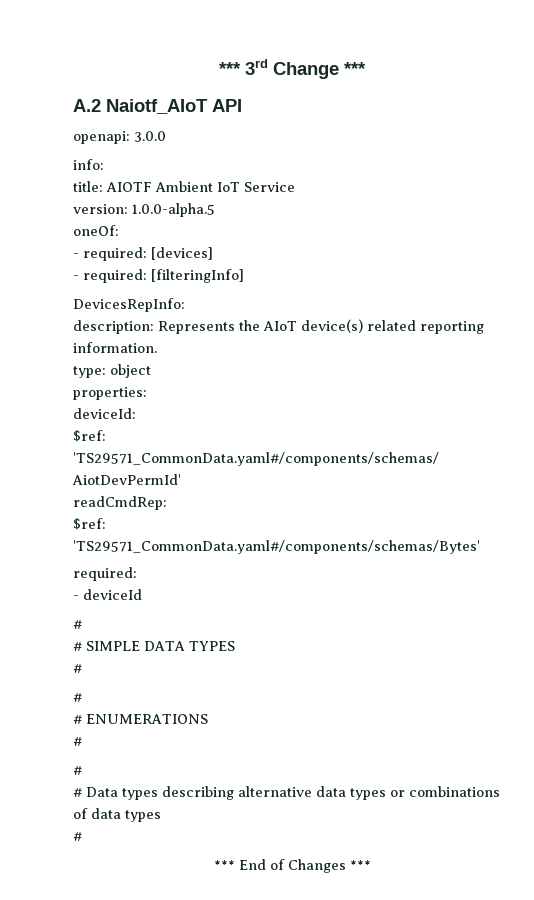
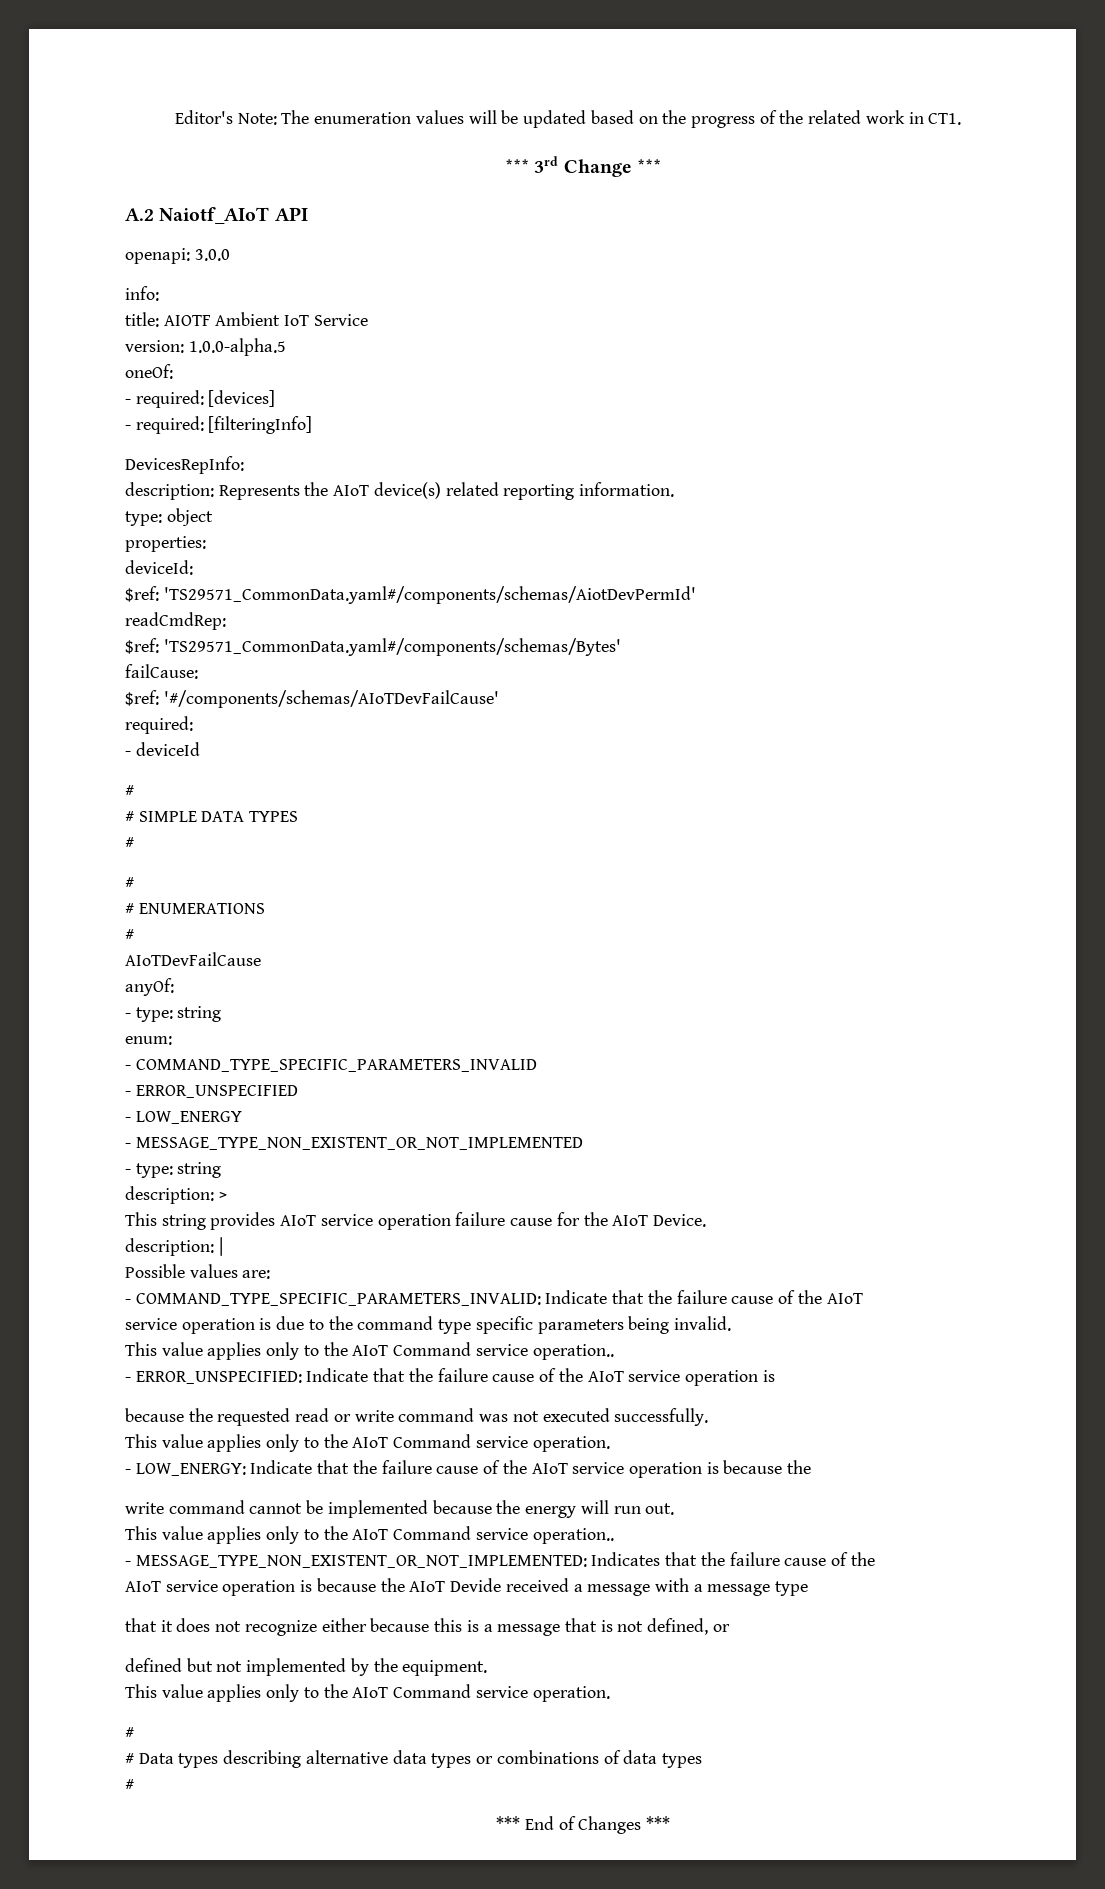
(219, 68) none -> [174,110,962,128] Editor's Note: The enumeration values will be updated based on the progress of the related work in CT1. //
(480, 547) none -> [125,664,198,679] [125,690,499,708] // failCause: // $ref: '#/components/schemas/AIoTDevFailCause'
(82, 741) none -> [125,952,261,966] [125,978,174,996] [125,1006,222,1022] [125,1036,172,1045] [125,1059,537,1072] [125,1085,298,1098] [125,1111,242,1124] [125,1137,583,1150] [125,1162,222,1178] [125,1186,227,1204] [125,1212,706,1230] [125,1237,223,1256] [125,1264,271,1279] [125,1290,863,1306] [125,1316,731,1334] [125,1342,614,1360] [125,1368,775,1386] [125,1408,709,1426] [125,1434,610,1452] [125,1460,812,1478] [125,1500,675,1518] [125,1526,614,1544] [125,1552,875,1568] [125,1578,809,1596] [125,1618,730,1636] [125,1658,488,1676] [125,1684,610,1702] // AIoTDevFailCause // anyOf: // - type: string // enum: // - COMMAND_TYPE_SPECIFIC_PARAMETERS_INVALID // - ERROR_UNSPECIFIED // - LOW_ENERGY // - MESSAGE_TYPE_NON_EXISTENT_OR_NOT_IMPLEMENTED // - type: string // description: > // This string provides AIoT service operation failure cause for the AIoT Device. // description: | // Possible values are: // - COMMAND_TYPE_SPECIFIC_PARAMETERS_INVALID: Indicate that the failure cause of the AIoT // service operation is due to the command type specific parameters being invalid. // This value applies only to the AIoT Command service operation.. // - ERROR_UNSPECIFIED: Indicate that the failure cause of the AIoT service operation is // because the requested read or write command was not executed successfully. // This value applies only to the AIoT Command service operation. // - LOW_ENERGY: Indicate that the failure cause of the AIoT service operation is because the // write command cannot be implemented because the energy will run out. // This value applies only to the AIoT Command service operation.. // - MESSAGE_TYPE_NON_EXISTENT_OR_NOT_IMPLEMENTED: Indicates that the failure cause of the // AIoT service operation is because the AIoT Devide received a message with a message type // that it does not recognize either because this is a message that is not defined, or // defined but not implemented by the equipment. // This value applies only to the AIoT Command service operation.

